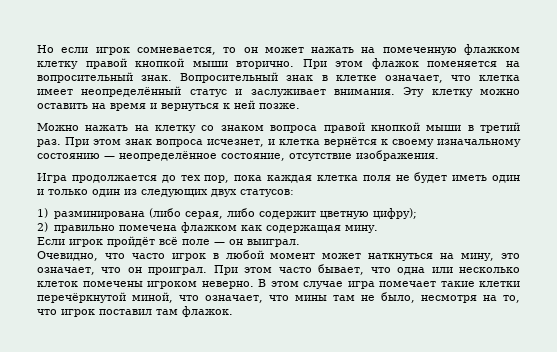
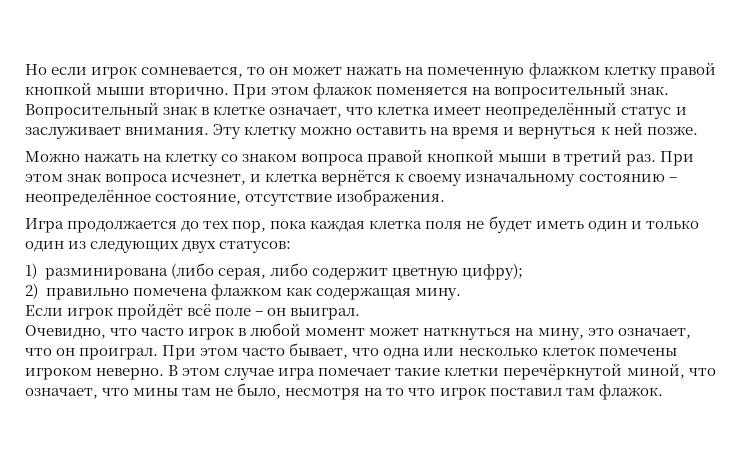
[104,156,115,159] — -> [668,177,677,182] –
[214,242,225,245] — -> [255,311,264,316] –
[503,295,520,303] то, -> [386,388,405,396] то

